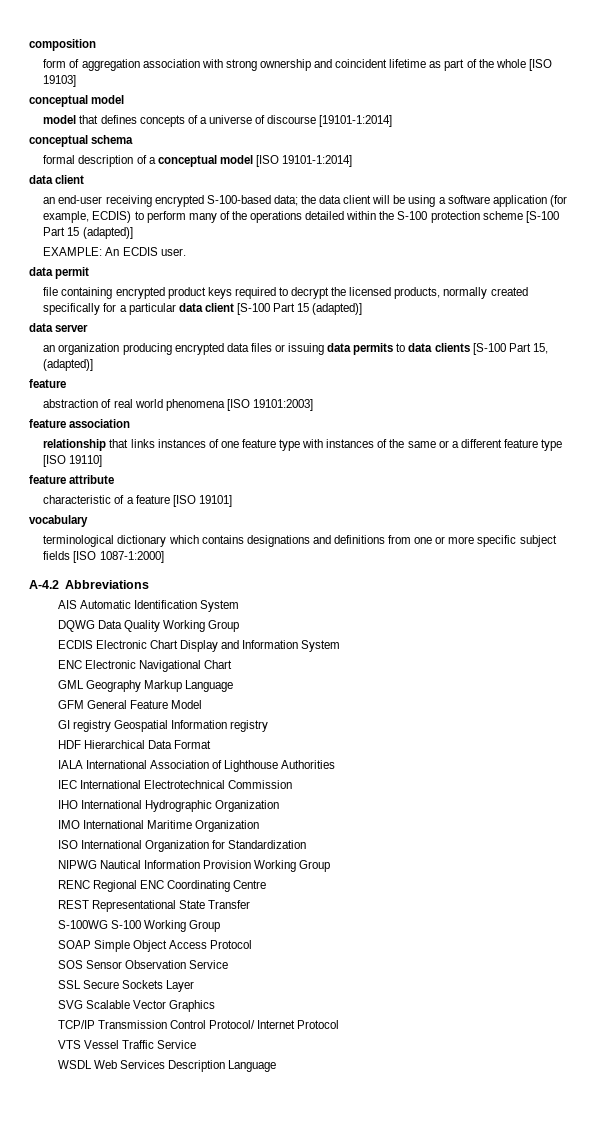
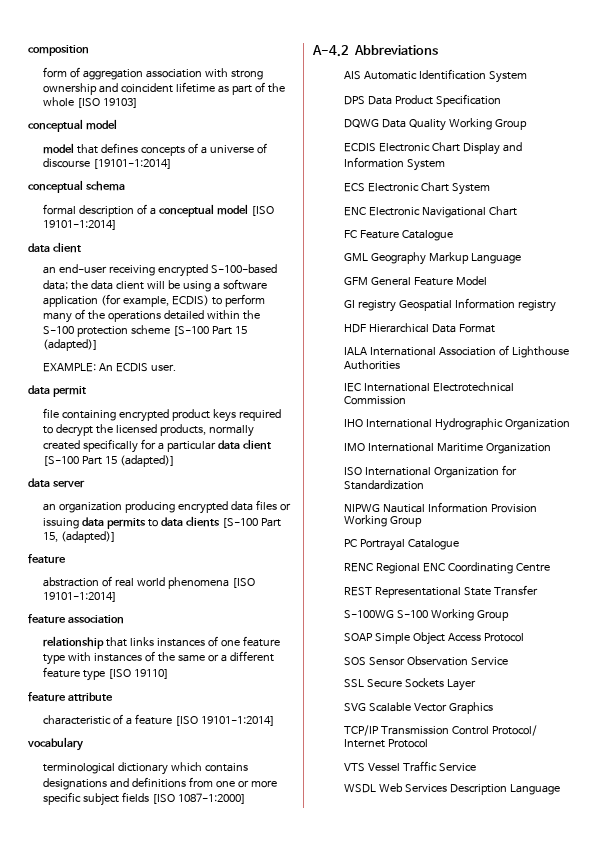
[252,399,313,411] 19101:2003] -> [43,592,118,602] 19101-1:2014]
[198,495,232,507] 19101] -> [201,716,276,726] 19101-1:2014]
(239, 606) none -> [343,94,501,107] // DPS Data Product Specification
(341, 646) none -> [343,182,490,195] // ECS Electronic Chart System
(232, 664) none -> [343,230,453,241] // FC Feature Catalogue
(331, 866) none -> [343,539,459,551] // PC Portrayal Catalogue

